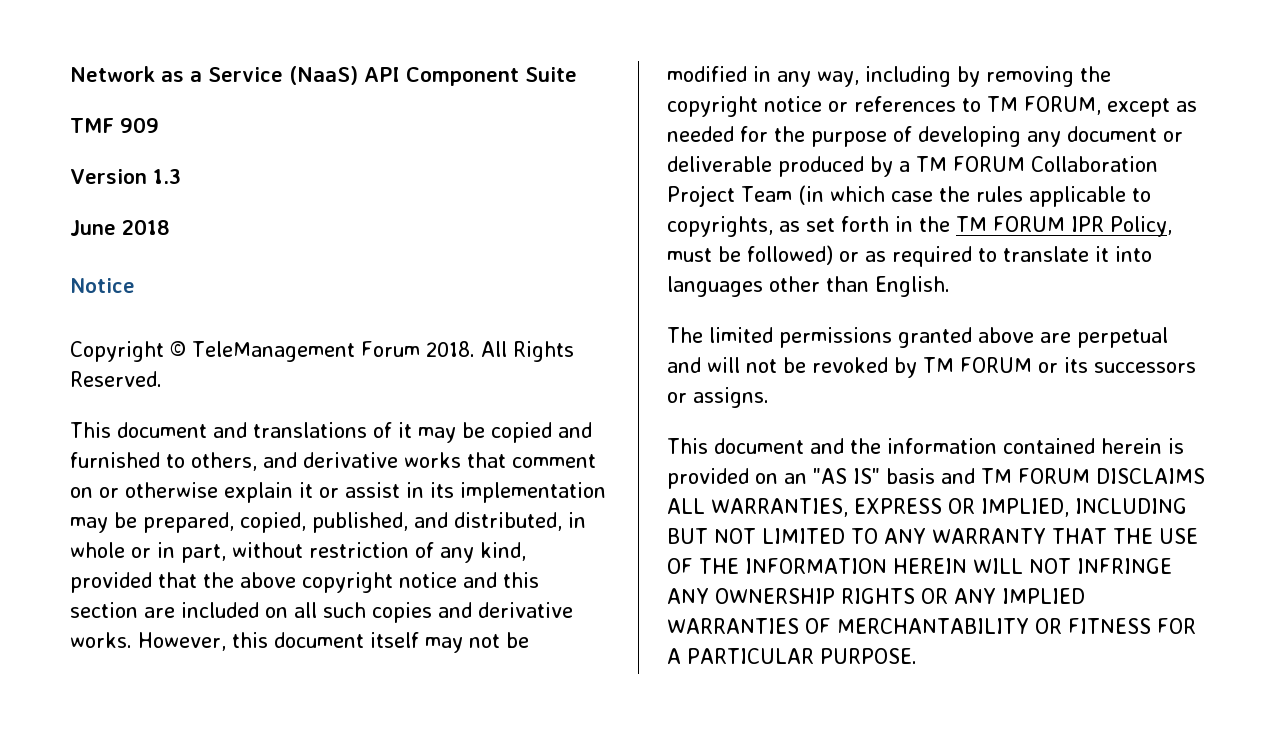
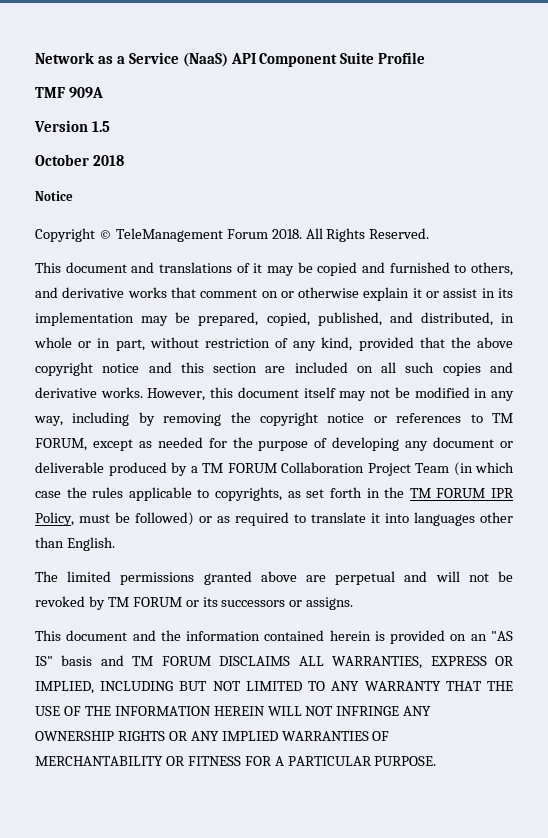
(577, 74) none -> [378,52,426,64] Profile
[120,117,159,133] 909 -> [68,87,103,98] 909A
[152,169,181,184] [70,220,116,236] 1.3 // June -> [91,121,110,132] [35,154,89,166] 1.5 // October

